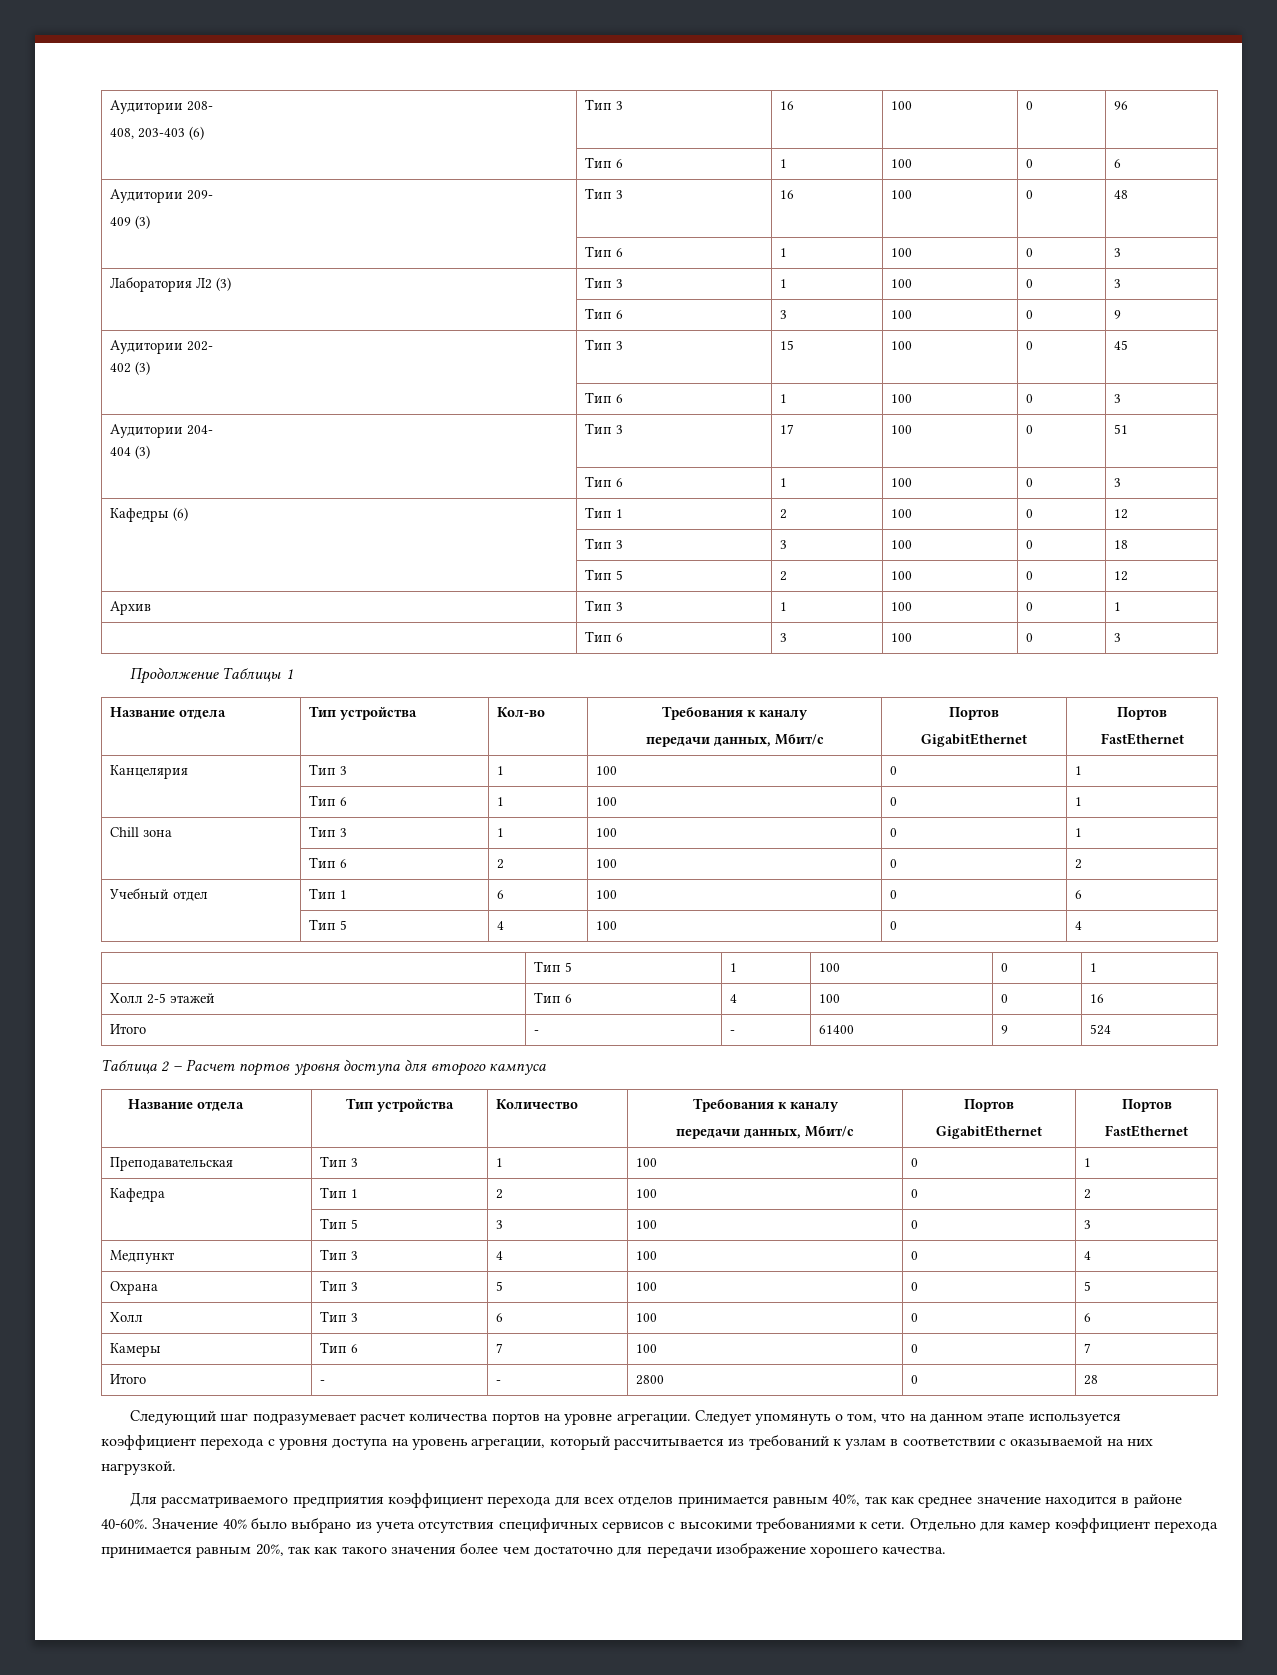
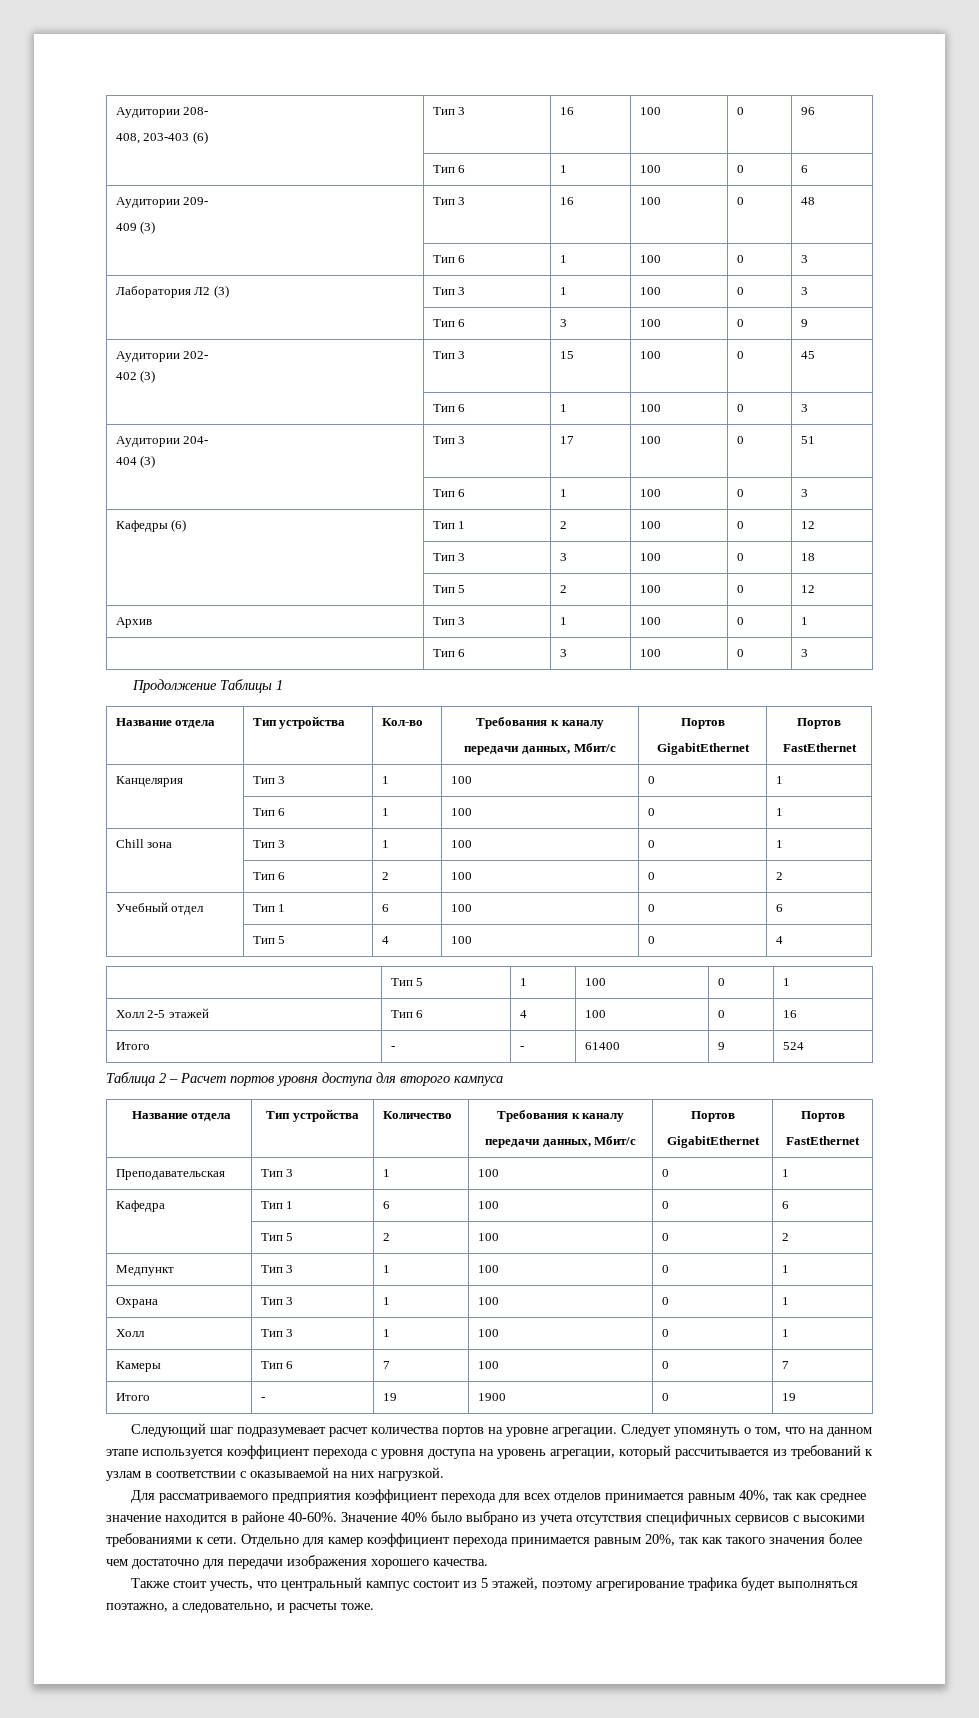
[496,1189,504,1199] [636,1189,658,1198] [911,1189,919,1198] [1084,1189,1092,1199] [320,1218,359,1229] [496,1220,504,1229] [636,1220,658,1229] [911,1220,919,1229] [1084,1220,1092,1229] [110,1250,176,1264] [320,1249,359,1260] [496,1251,504,1260] [636,1251,658,1260] [911,1251,919,1260] [1084,1251,1092,1260] | 2 | 100 | 0 | 2 // | Тип 5 | 3 | 100 | 0 | 3 // Медпункт | Тип 3 | 4 | 100 | 0 | 4 -> [382,1201,390,1209] [477,1201,499,1209] [661,1201,669,1209] [781,1201,789,1209] [260,1233,294,1241] [382,1233,390,1241] [477,1233,499,1241] [661,1233,669,1241] [781,1233,789,1241] [115,1265,174,1276] [260,1265,294,1273] [382,1265,390,1273] [477,1265,499,1273] [661,1265,669,1273] [781,1265,789,1273] | 6 | 100 | 0 | 6 // | Тип 5 | 2 | 100 | 0 | 2 // Медпункт | Тип 3 | 1 | 100 | 0 | 1
[496,1281,504,1291] [636,1282,658,1291] [911,1282,919,1291] [1084,1281,1092,1291] 5 | 100 | 0 | 5 -> [382,1297,390,1305] [477,1297,499,1305] [661,1297,669,1305] [781,1297,789,1305] 1 | 100 | 0 | 1
[496,1313,504,1322] [636,1313,658,1322] [911,1313,919,1322] [1084,1313,1092,1322] 6 | 100 | 0 | 6 -> [382,1329,390,1337] [477,1329,499,1337] [661,1329,669,1337] [781,1329,789,1337] 1 | 100 | 0 | 1
[496,1380,502,1384] [636,1375,665,1385] [911,1375,919,1384] [1084,1375,1099,1385] - | 2800 | 0 | 28 -> [382,1393,397,1401] [477,1393,506,1401] [661,1393,669,1401] [781,1393,796,1401] 19 | 1900 | 0 | 19
[715,1542,806,1558] изображение -> [287,1555,367,1569] изображения
(947, 1550) none -> [131,1577,859,1591] [106,1603,374,1613] // Также стоит учесть, что центральный кампус состоит из 5 этажей, поэтому агрегирование трафика будет выполняться поэтажно, а следовательно, и расчеты тоже.

